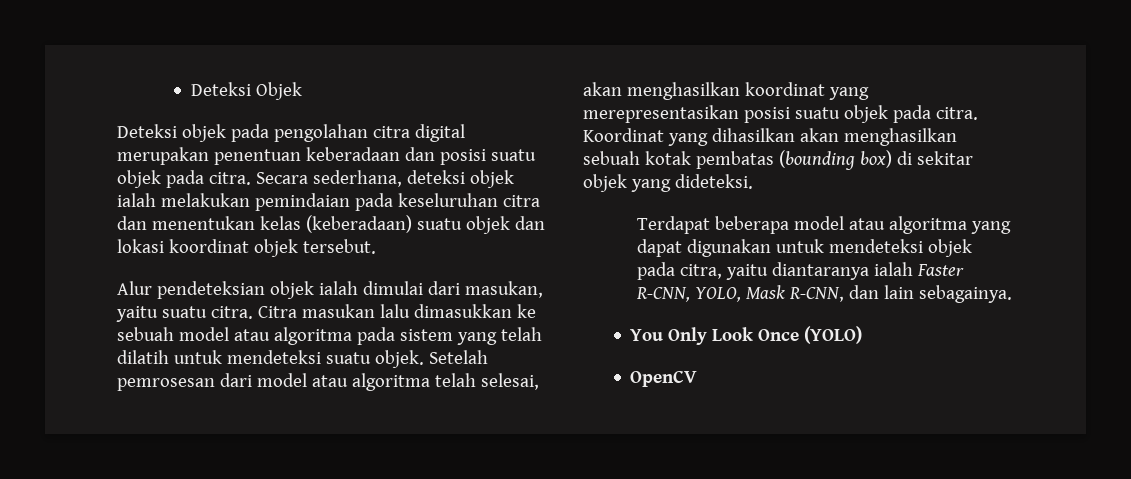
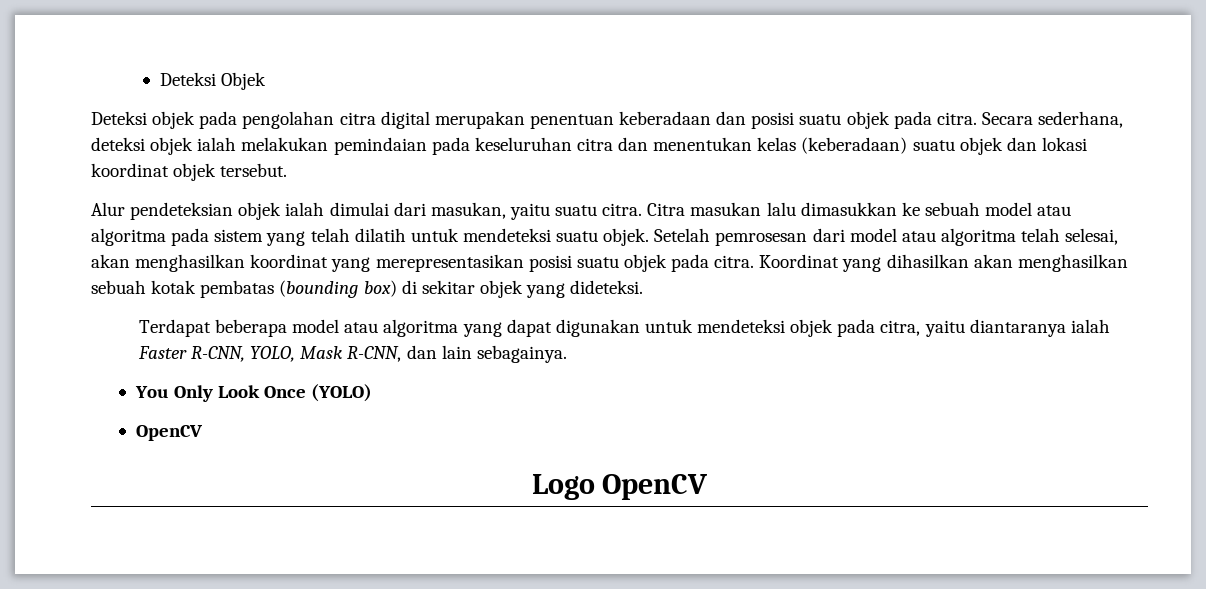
(698, 378) none -> [531,474,709,500] // Logo OpenCV

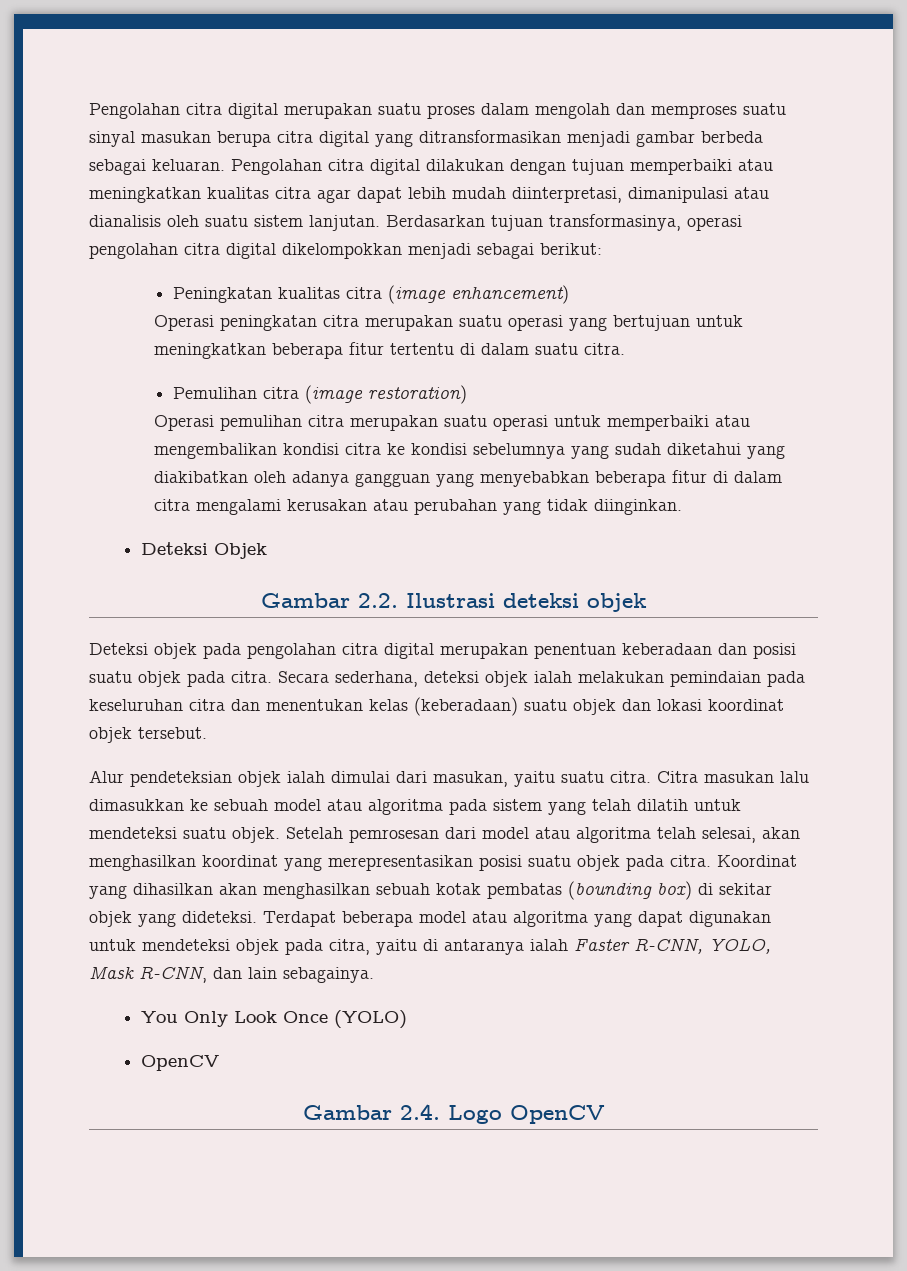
[159,72,266,90] Deteksi Objek -> [89,103,786,119] [89,130,763,147] [89,159,773,175] [89,187,769,203] [89,214,742,231] [89,243,602,259] [172,285,569,304] [153,315,743,331] [153,342,625,359] [172,385,467,404] [153,415,750,431] [153,443,785,459] [153,470,782,487] [153,499,682,515] [140,542,267,559] [261,593,647,612] Pengolahan citra digital merupakan suatu proses dalam mengolah dan memproses suatu sinyal masukan berupa citra digital yang ditransformasikan menjadi gambar berbeda sebagai keluaran. Pengolahan citra digital dilakukan dengan tujuan memperbaiki atau meningkatkan kualitas citra agar dapat lebih mudah diinterpretasi, dimanipulasi atau dianalisis oleh suatu sistem lanjutan. Berdasarkan tujuan transformasinya, operasi pengolahan citra digital dikelompokkan menjadi sebagai berikut: // Peningkatan kualitas citra (image enhancement) // Operasi peningkatan citra merupakan suatu operasi yang bertujuan untuk meningkatkan beberapa fitur tertentu di dalam suatu citra. // Pemulihan citra (image restoration) // Operasi pemulihan citra merupakan suatu operasi untuk memperbaiki atau mengembalikan kondisi citra ke kondisi sebelumnya yang sudah diketahui yang diakibatkan oleh adanya gangguan yang menyebabkan beberapa fitur di dalam citra mengalami kerusakan atau perubahan yang tidak diinginkan. // Deteksi Objek // Gambar 2.2. Ilustrasi deteksi objek
(644, 287) // -> (257, 917) none
[969,319,1066,337] diantaranya -> [423,939,524,955] di antaranya
(203, 433) none -> [302,1104,440,1120] Gambar 2.4.

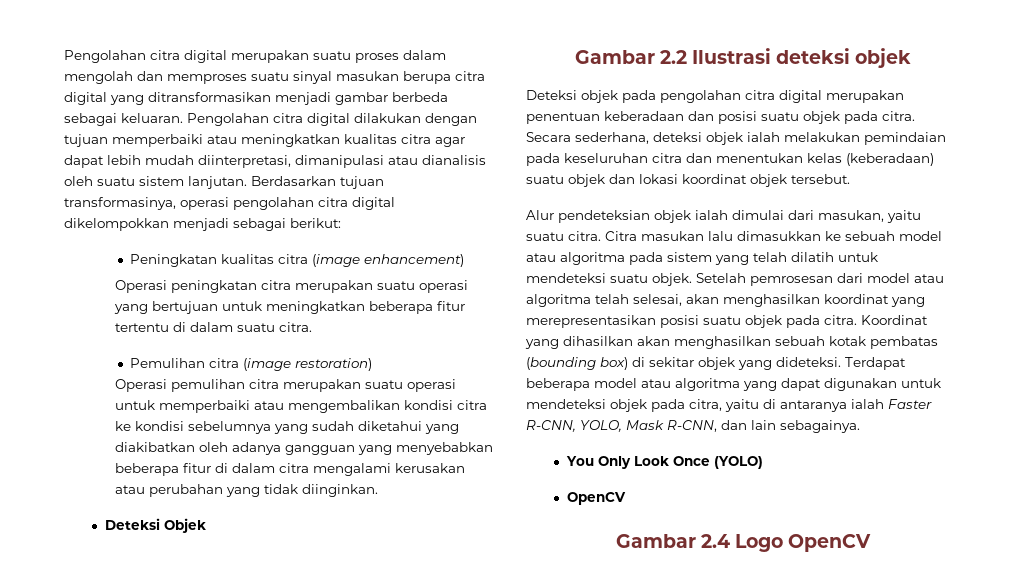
[358,593,398,608] 2.2. -> [659,50,687,64] 2.2
[399,1104,440,1120] 2.4. -> [700,534,730,548] 2.4

